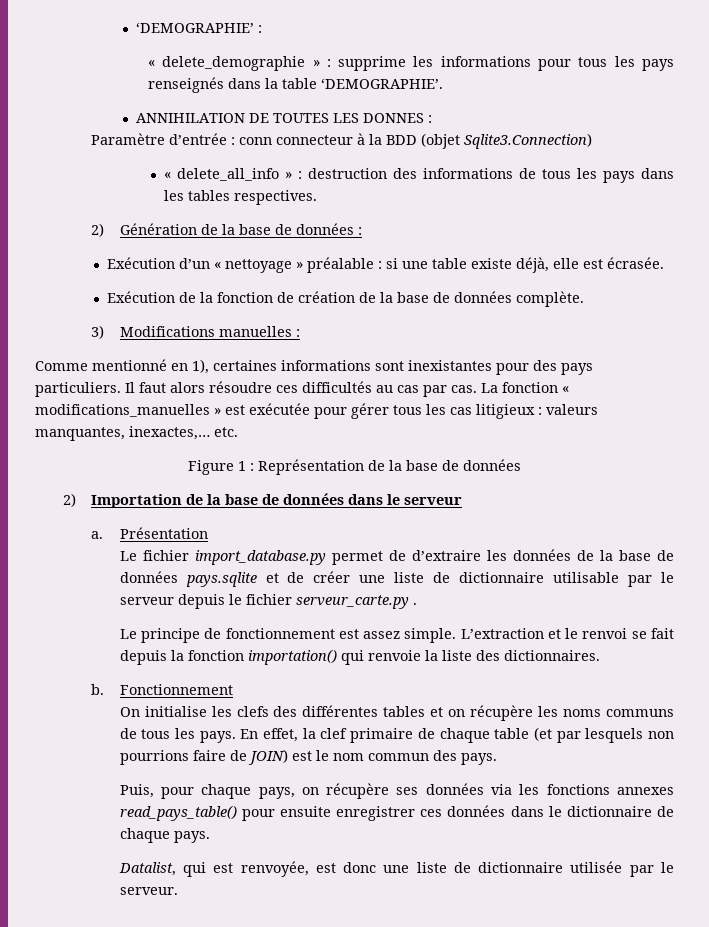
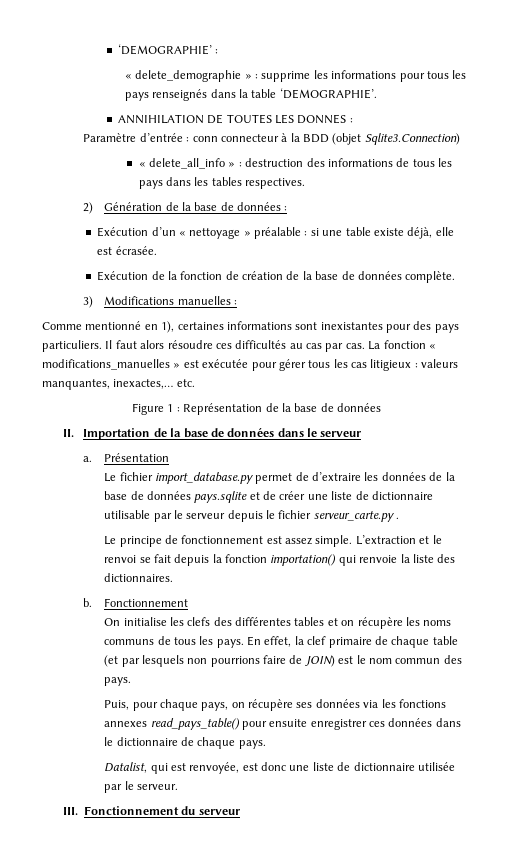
[63,493,77,507] 2) -> [62,429,74,437] II.
(178, 891) none -> [62,806,240,815] // III. Fonctionnement du serveur

